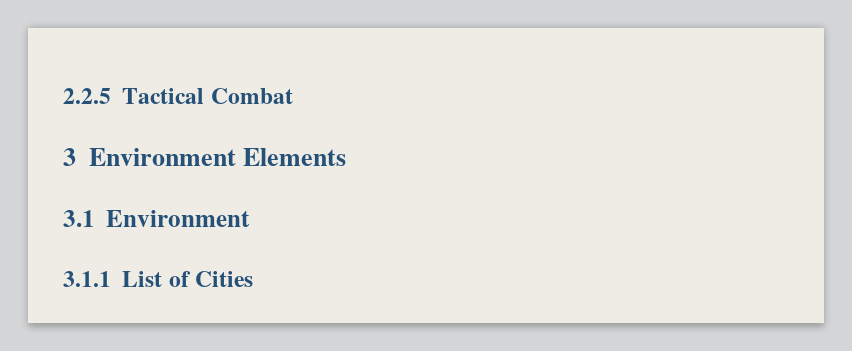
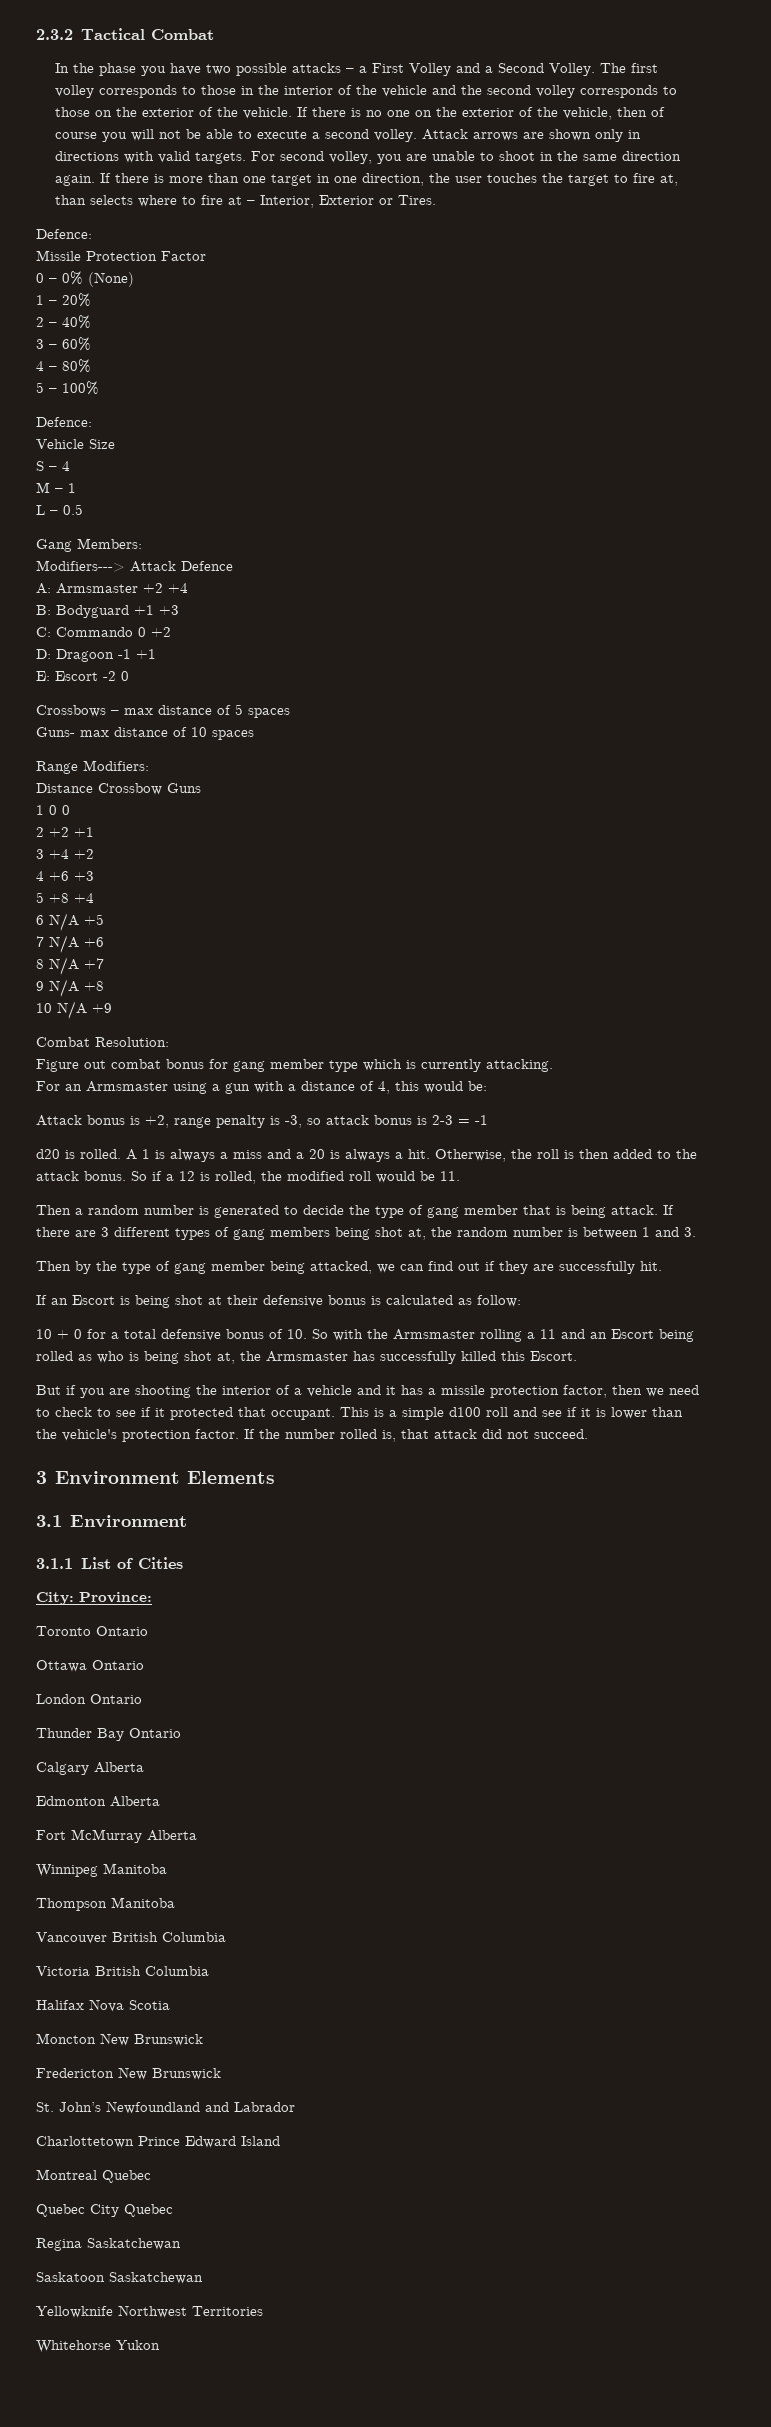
[63,88,111,104] 2.2.5 -> [36,29,73,40] 2.3.2
(293, 96) none -> [55,63,659,76] [55,85,678,98] [55,107,666,120] [55,129,642,142] [55,151,682,164] [55,173,679,186] [55,195,437,208] [36,229,92,239] [36,250,206,261] [36,271,134,287] [36,293,91,307] [36,315,91,329] [36,337,91,351] [36,359,91,373] [36,381,99,395] [36,417,92,427] [36,439,115,449] [36,461,70,471] [36,482,76,493] [36,504,83,515] [36,538,142,552] [36,560,233,572] [36,583,188,594] [36,605,179,618] [36,627,171,637] [36,649,156,662] [36,671,129,681] [36,704,290,718] [36,727,254,740] [36,760,149,774] [36,783,201,795] [36,805,70,815] [36,827,94,837] [36,849,94,859] [36,871,94,881] [36,892,94,903] [36,913,104,931] [36,935,104,953] [36,957,104,975] [36,979,104,997] [36,1001,112,1019] [36,1037,169,1047] [36,1059,553,1072] [36,1081,487,1094] [36,1115,488,1128] [36,1149,697,1162] [36,1171,460,1184] [36,1205,674,1218] [36,1227,696,1240] [36,1261,662,1274] [36,1295,521,1308] [36,1329,694,1342] [36,1351,577,1364] [36,1385,699,1398] [36,1407,683,1420] [36,1429,588,1442] // In the phase you have two possible attacks – a First Volley and a Second Volley. The first volley corresponds to those in the interior of the vehicle and the second volley corresponds to those on the exterior of the vehicle. If there is no one on the exterior of the vehicle, then of course you will not be able to execute a second volley. Attack arrows are shown only in directions with valid targets. For second volley, you are unable to shoot in the same direction again. If there is more than one target in one direction, the user touches the target to fire at, than selects where to fire at – Interior, Exterior or Tires. // Defence: // Missile Protection Factor // 0 – 0% (None) // 1 – 20% // 2 – 40% // 3 – 60% // 4 – 80% // 5 – 100% // Defence: // Vehicle Size // S – 4 // M – 1 // L – 0.5 // Gang Members: // Modifiers---> Attack Defence // A: Armsmaster +2 +4 // B: Bodyguard +1 +3 // C: Commando 0 +2 // D: Dragoon -1 +1 // E: Escort -2 0 // Crossbows – max distance of 5 spaces // Guns- max distance of 10 spaces // Range Modifiers: // Distance Crossbow Guns // 1 0 0 // 2 +2 +1 // 3 +4 +2 // 4 +6 +3 // 5 +8 +4 // 6 N/A +5 // 7 N/A +6 // 8 N/A +7 // 9 N/A +8 // 10 N/A +9 // Combat Resolution: // Figure out combat bonus for gang member type which is currently attacking. // For an Armsmaster using a gun with a distance of 4, this would be: // Attack bonus is +2, range penalty is -3, so attack bonus is 2-3 = -1 // d20 is rolled. A 1 is always a miss and a 20 is always a hit. Otherwise, the roll is then added to the attack bonus. So if a 12 is rolled, the modified roll would be 11. // Then a random number is generated to decide the type of gang member that is being attack. If there are 3 different types of gang members being shot at, the random number is between 1 and 3. // Then by the type of gang member being attacked, we can find out if they are successfully hit. // If an Escort is being shot at their defensive bonus is calculated as follow: // 10 + 0 for a total defensive bonus of 10. So with the Armsmaster rolling a 11 and an Escort being rolled as who is being shot at, the Armsmaster has successfully killed this Escort. // But if you are shooting the interior of a vehicle and it has a missile protection factor, then we need to check to see if it protected that occupant. This is a simple d100 roll and see if it is lower than the vehicle's protection factor. If the number rolled is, that attack did not succeed.
(253, 279) none -> [36,1592,152,1605] [36,1626,148,1636] [36,1660,144,1672] [36,1694,142,1704] [36,1728,181,1741] [36,1762,144,1775] [36,1796,160,1807] [36,1829,197,1843] [36,1863,167,1877] [36,1897,175,1911] [36,1932,226,1944] [36,1966,209,1976] [36,1999,170,2012] [36,2033,203,2046] [36,2067,221,2080] [36,2101,295,2114] [36,2136,280,2148] [36,2169,151,2183] [36,2204,173,2217] [36,2238,181,2251] [36,2272,203,2284] [36,2305,263,2318] [36,2340,160,2353] // City: Province: // Toronto Ontario // Ottawa Ontario // London Ontario // Thunder Bay Ontario // Calgary Alberta // Edmonton Alberta // Fort McMurray Alberta // Winnipeg Manitoba // Thompson Manitoba // Vancouver British Columbia // Victoria British Columbia // Halifax Nova Scotia // Moncton New Brunswick // Fredericton New Brunswick // St. John’s Newfoundland and Labrador // Charlottetown Prince Edward Island // Montreal Quebec // Quebec City Quebec // Regina Saskatchewan // Saskatoon Saskatchewan // Yellowknife Northwest Territories // Whitehorse Yukon

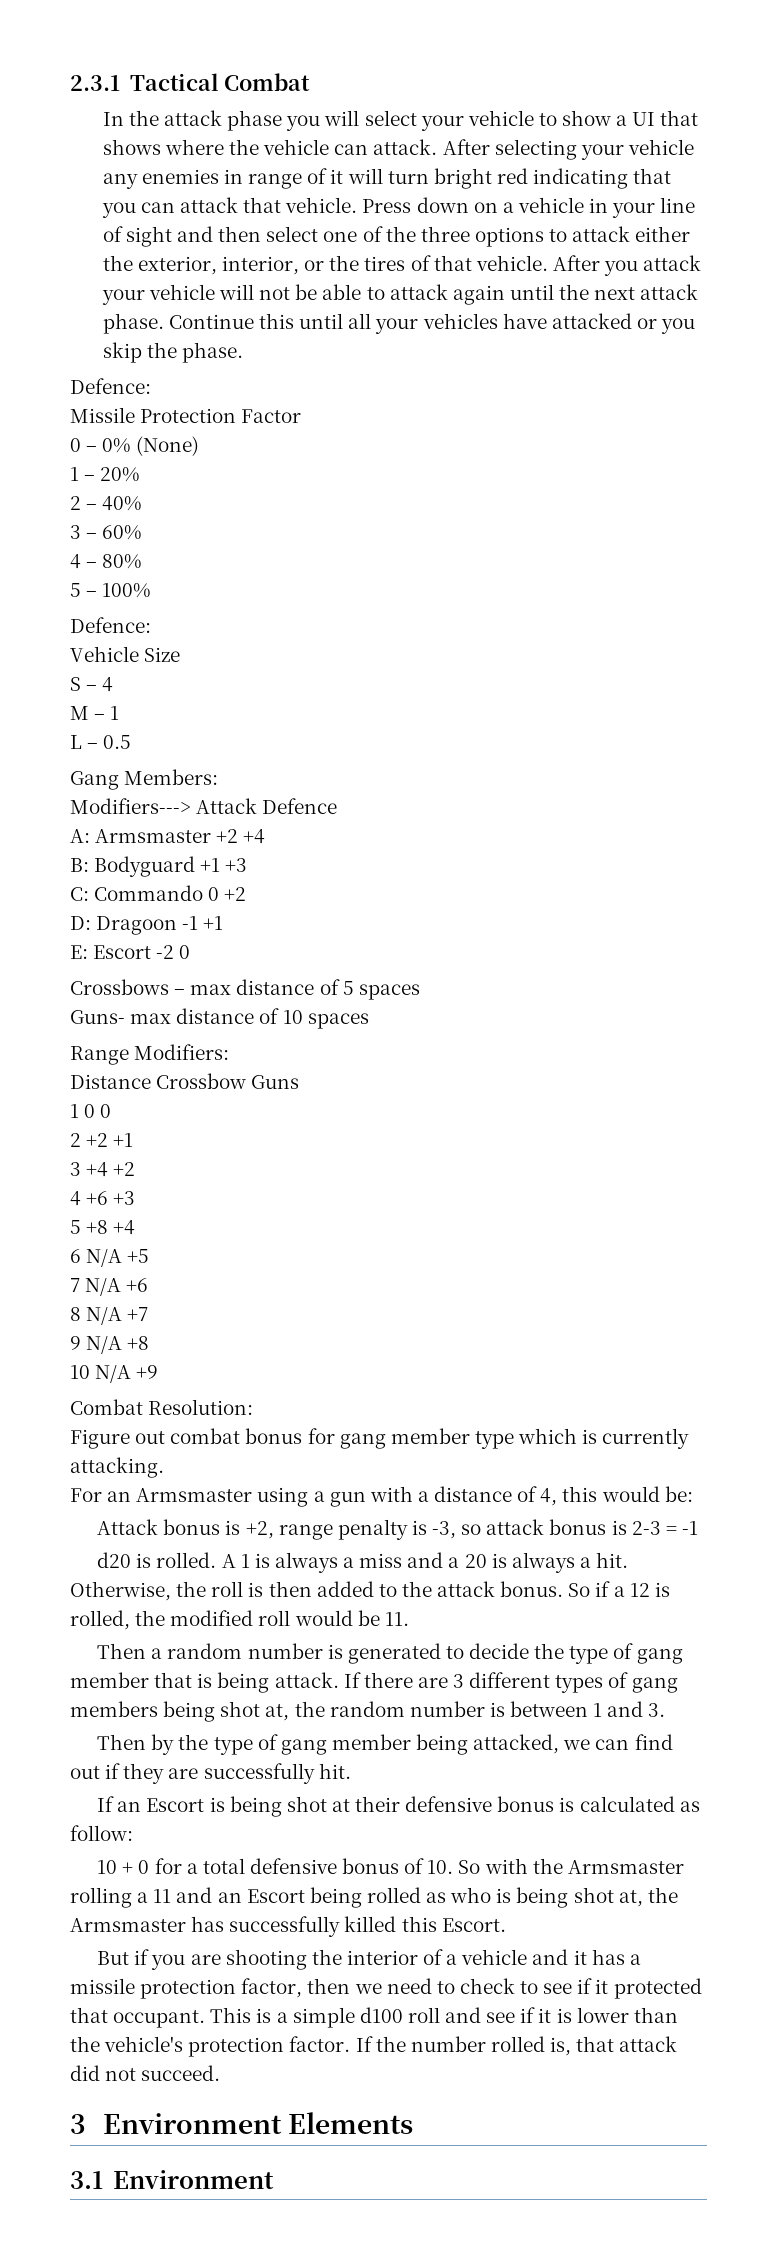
[36,29,73,40] 2.3.2 -> [70,75,120,91] 2.3.1
(95, 68) none -> [164,110,223,126] attack
[170,63,659,76] [55,85,678,98] [55,107,666,120] [55,132,128,142] have two possible attacks – a First Volley and a Second Volley. The first volley corresponds to those in the interior of the vehicle and the second volley corresponds to those on the exterior of the vehicle. If there is no one on the exterior of the vehicle, then of course you -> [324,110,699,131] [102,139,694,160] [102,168,672,189] [101,197,696,218] [102,226,691,247] [102,255,702,276] [101,284,215,305] will select your vehicle to show a UI that shows where the vehicle can attack. After selecting your vehicle any enemies in range of it will turn bright red indicating that you can attack that vehicle. Press down on a vehicle in your line of sight and then select one of the three options to attack either the exterior, interior, or the tires of that vehicle. After you attack your vehicle
[257,129,642,142] [55,151,682,164] [55,173,679,186] [55,195,437,208] execute a second volley. Attack arrows are shown only in directions with valid targets. For second volley, you are unable to shoot in the same direction again. If there is more than one target in one direction, the user touches the target to fire at, than selects where to fire at – Interior, Exterior or Tires. -> [389,284,699,305] [102,313,696,334] [102,342,244,363] attack again until the next attack phase. Continue this until all your vehicles have attacked or you skip the phase.
[36,1557,183,1569] [36,1592,152,1605] [36,1626,148,1636] [36,1660,144,1672] [36,1694,142,1704] [36,1728,181,1741] [36,1762,144,1775] [36,1796,160,1807] [36,1829,197,1843] [36,1863,167,1877] [36,1897,175,1911] [36,1932,226,1944] [36,1966,209,1976] [36,1999,170,2012] [36,2033,203,2046] [36,2067,221,2080] [36,2101,295,2114] [36,2136,280,2148] [36,2169,151,2183] [36,2204,173,2217] [36,2238,181,2251] [36,2272,203,2284] [36,2305,263,2318] [36,2340,160,2353] // 3.1.1 List of Cities // City: Province: // Toronto Ontario // Ottawa Ontario // London Ontario // Thunder Bay Ontario // Calgary Alberta // Edmonton Alberta // Fort McMurray Alberta // Winnipeg Manitoba // Thompson Manitoba // Vancouver British Columbia // Victoria British Columbia // Halifax Nova Scotia // Moncton New Brunswick // Fredericton New Brunswick // St. John’s Newfoundland and Labrador // Charlottetown Prince Edward Island // Montreal Quebec // Quebec City Quebec // Regina Saskatchewan // Saskatoon Saskatchewan // Yellowknife Northwest Territories // Whitehorse Yukon -> (274, 2179) none

